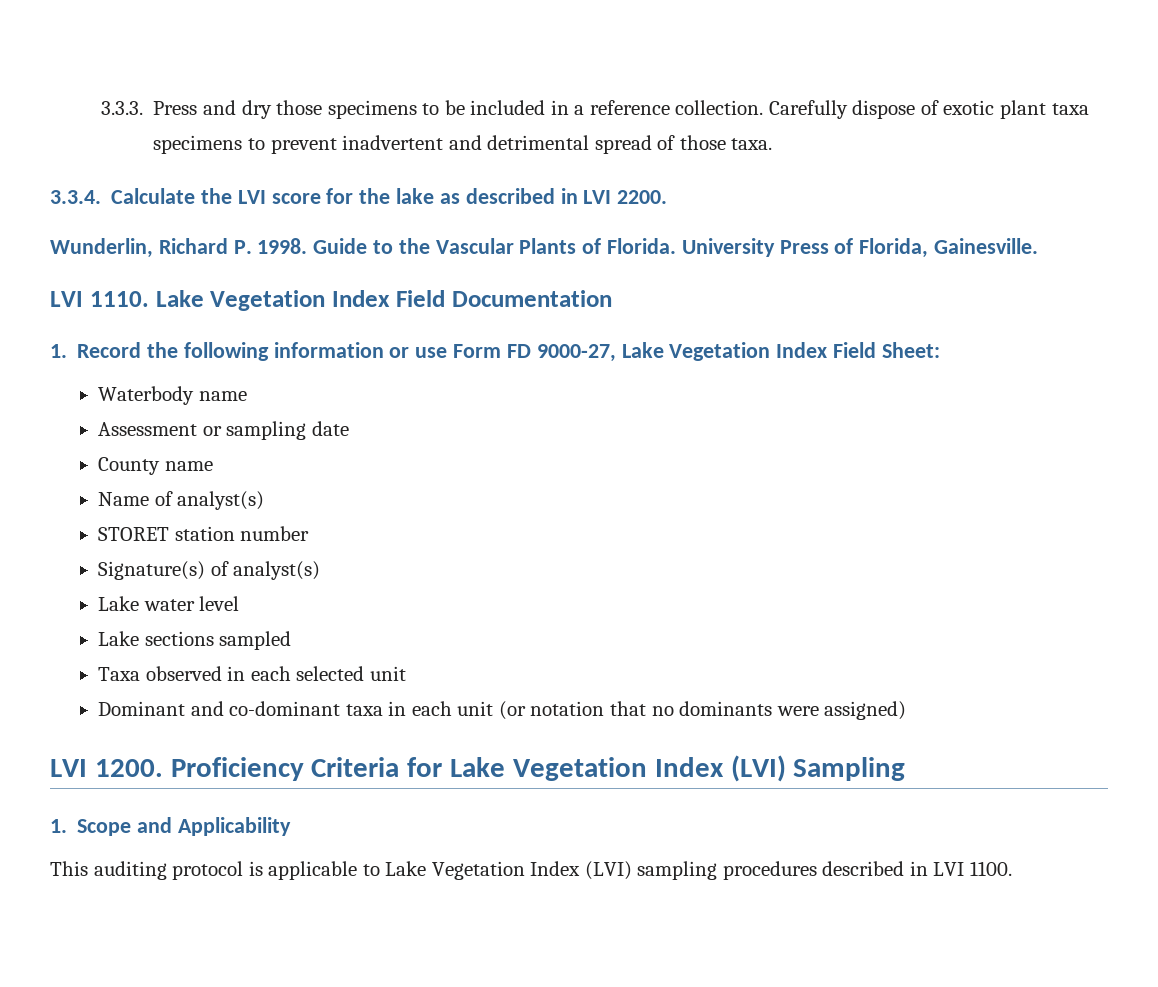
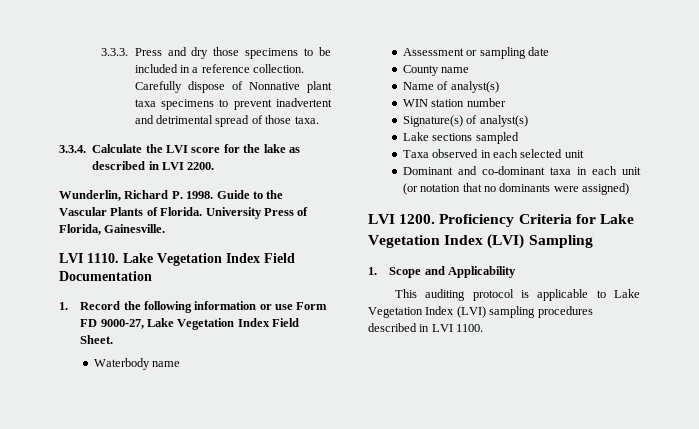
[943,100,995,115] exotic -> [248,82,300,90] Nonnative
[881,342,940,358] Sheet: -> [80,335,114,344] Sheet.
[98,527,170,541] STORET -> [402,99,428,107] WIN
[98,596,240,611] // Lake water level -> (528, 121) none

